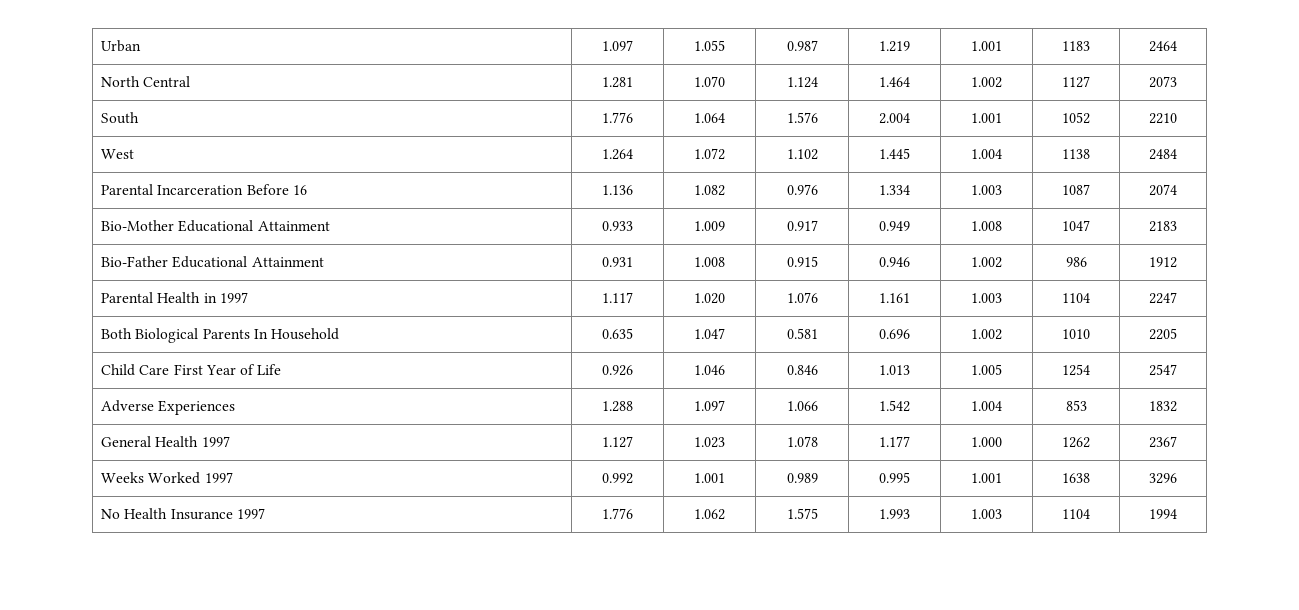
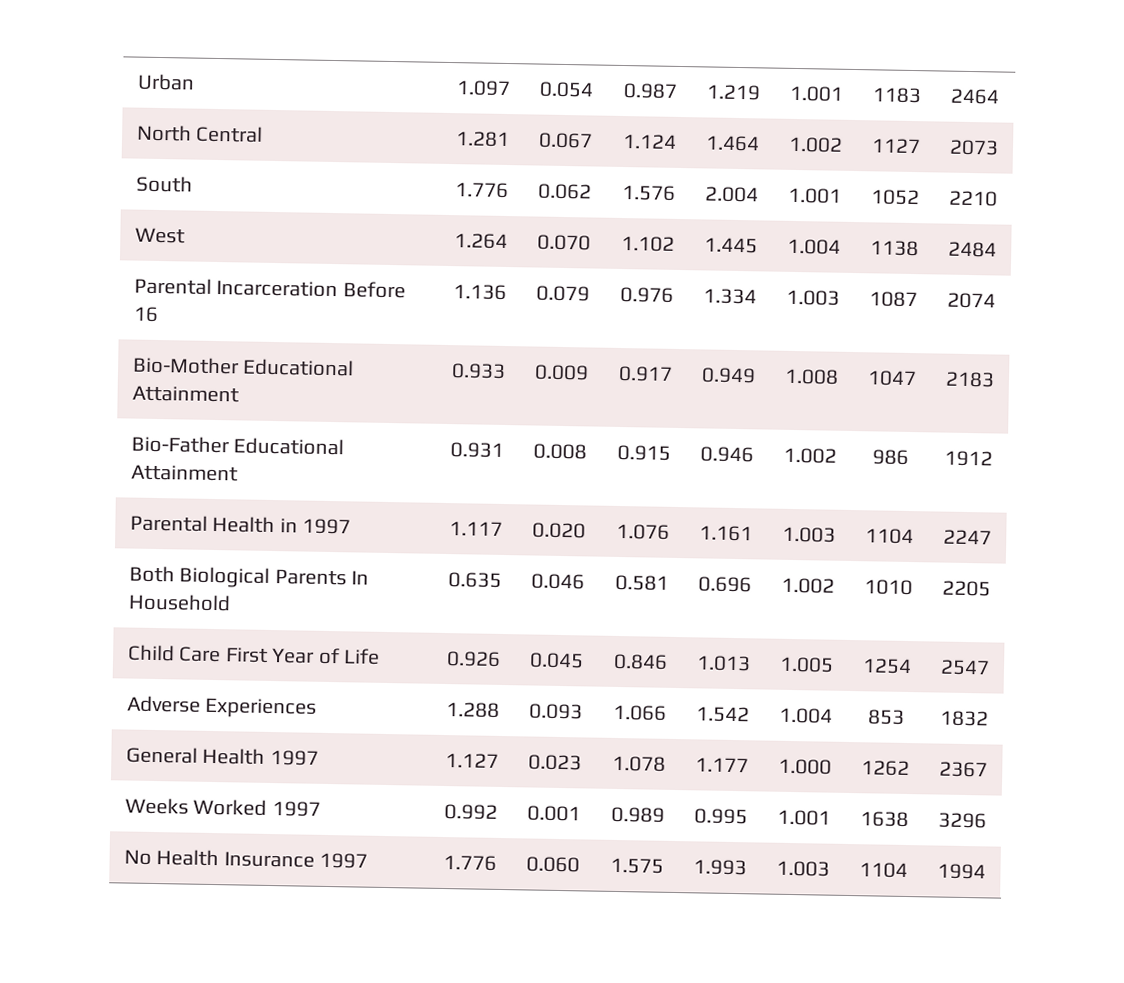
[694,40,725,51] 1.055 -> [539,81,594,98] 0.054
[694,76,725,87] 1.070 -> [538,132,593,149] 0.067
[694,113,725,123] 1.064 -> [538,183,592,200] 0.062
[694,148,725,160] 1.072 -> [537,234,591,251] 0.070
[694,185,725,196] 1.082 -> [536,285,590,302] 0.079
[694,221,725,231] 1.009 -> [534,364,589,381] 0.009
[694,257,725,267] 1.008 -> [533,443,587,460] 0.008
[694,293,725,304] 1.020 -> [532,522,586,539] 0.020
[694,328,725,339] 1.047 -> [531,573,585,590] 0.046
[694,365,725,375] 1.046 -> [529,652,584,669] 0.045
[694,400,725,411] 1.097 -> [529,703,583,720] 0.093
[694,437,725,448] 1.023 -> [528,754,582,771] 0.023
[694,473,725,483] 1.001 -> [527,805,581,822] 0.001
[694,509,725,520] 1.062 -> [526,856,580,873] 0.060

